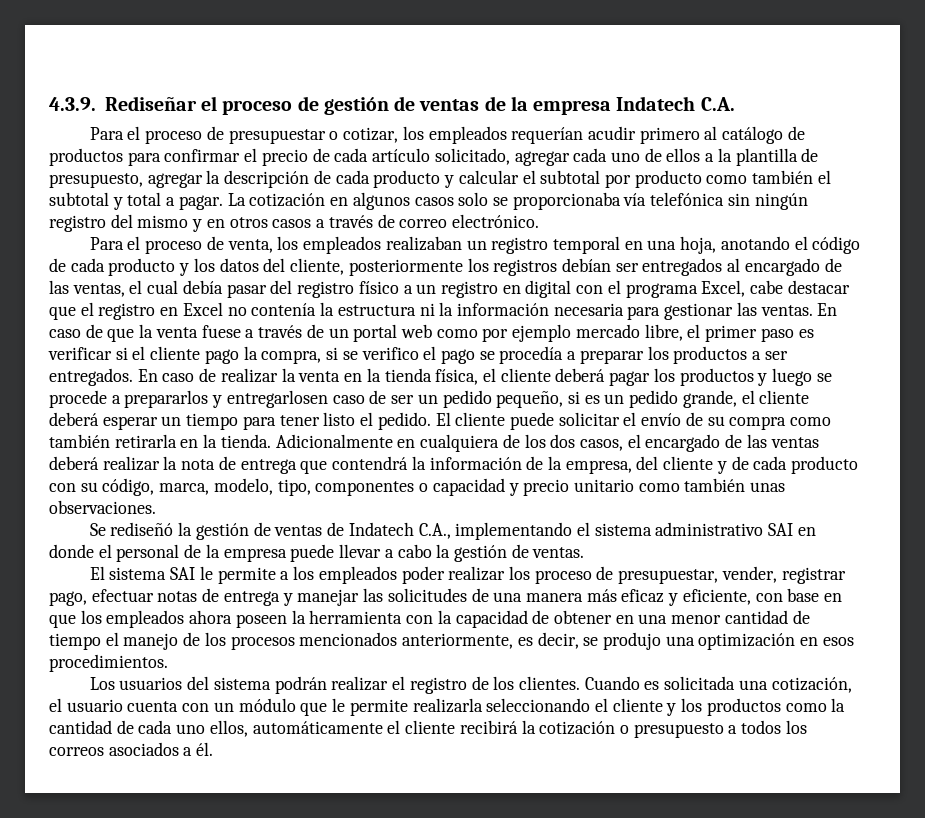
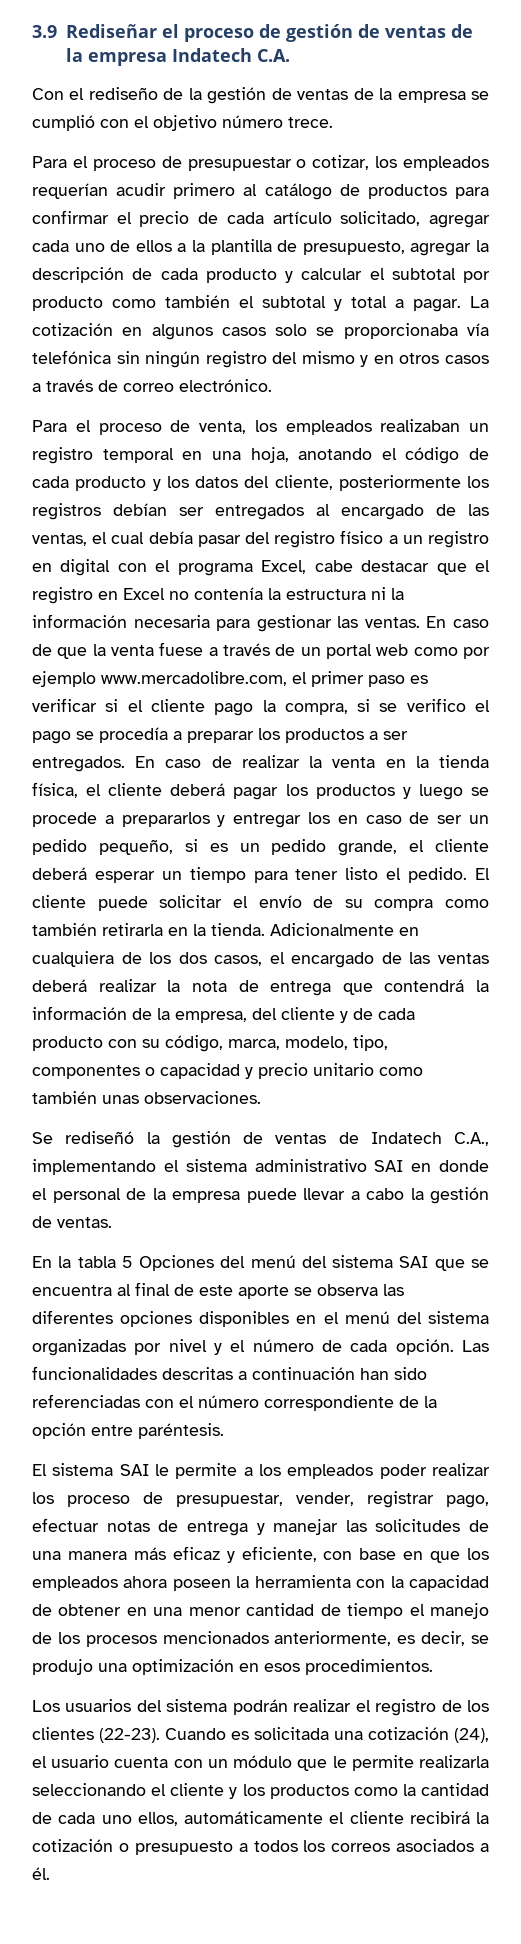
[49,97,96,111] 4.3.9. -> [32,25,57,38] 3.9
(735, 104) none -> [32,87,489,104] [32,115,333,131] // Con el rediseño de la gestión de ventas de la empresa se cumplió con el objetivo número trece.
[575,324,683,341] mercado libre, -> [101,671,287,686] www.mercadolibre.com,
[226,390,328,408] entregarlosen -> [233,812,358,828] entregar los en
(585, 552) none -> [32,1255,489,1271] [32,1282,404,1299] [32,1310,490,1327] [32,1339,489,1356] [32,1366,427,1380] [32,1394,437,1411] [32,1423,224,1439] // En la tabla 5 Opciones del menú del sistema SAI que se encuentra al final de este aporte se observa las diferentes opciones disponibles en el menú del sistema organizadas por nivel y el número de cada opción. Las funcionalidades descritas a continuación han sido referenciadas con el número correspondiente de la opción entre paréntesis.
[518,676,580,690] clientes. -> [32,1727,160,1743] clientes (22-23).
[771,677,852,693] cotización, -> [368,1727,489,1743] cotización (24),

